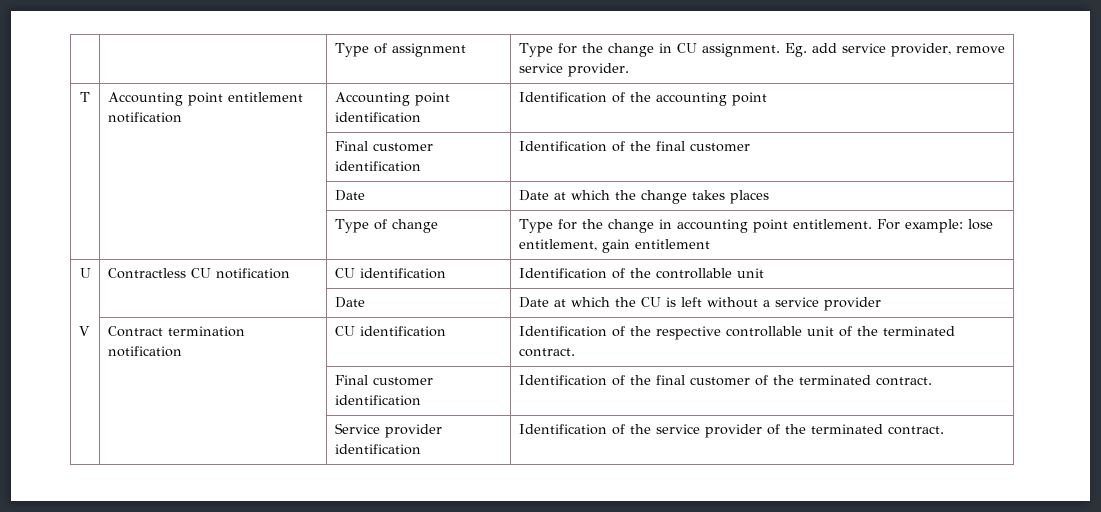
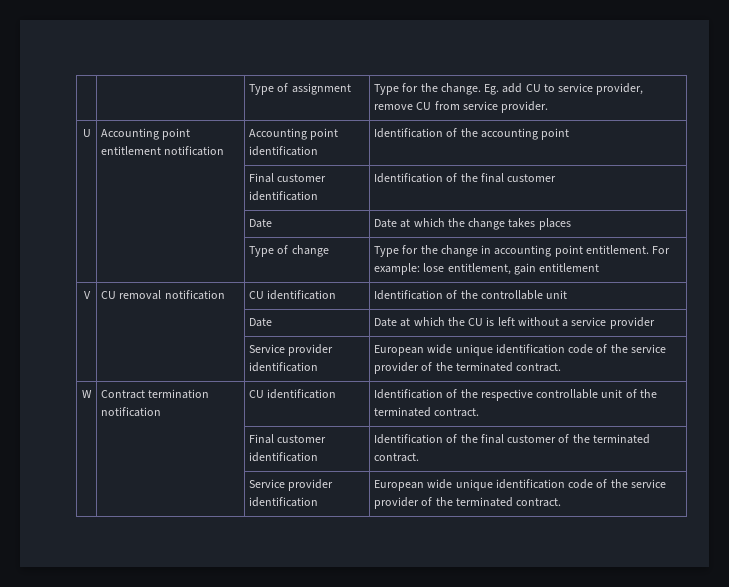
[607,43,837,57] change in CU assignment. Eg. add -> [440,83,555,95] change. Eg. add CU to
(1005, 50) none -> [416,101,460,110] CU from
[80,92,90,102] T -> [82,129,91,137] U
[79,268,91,278] [107,268,211,279] U | Contractless CU -> [83,291,91,299] [101,290,162,300] V | CU removal
[78,326,90,336] V -> [249,344,334,356] [249,362,319,372] [374,344,666,356] [374,362,562,374] [82,390,92,398] | | Service provider identification | European wide unique identification code of the service provider of the terminated contract. // W
[518,424,607,435] Identification -> [374,479,594,491] European wide unique identification code

